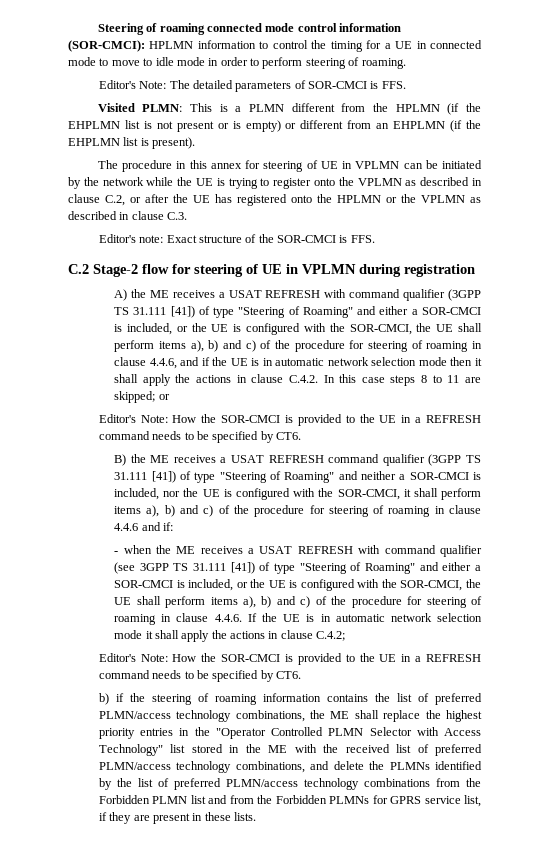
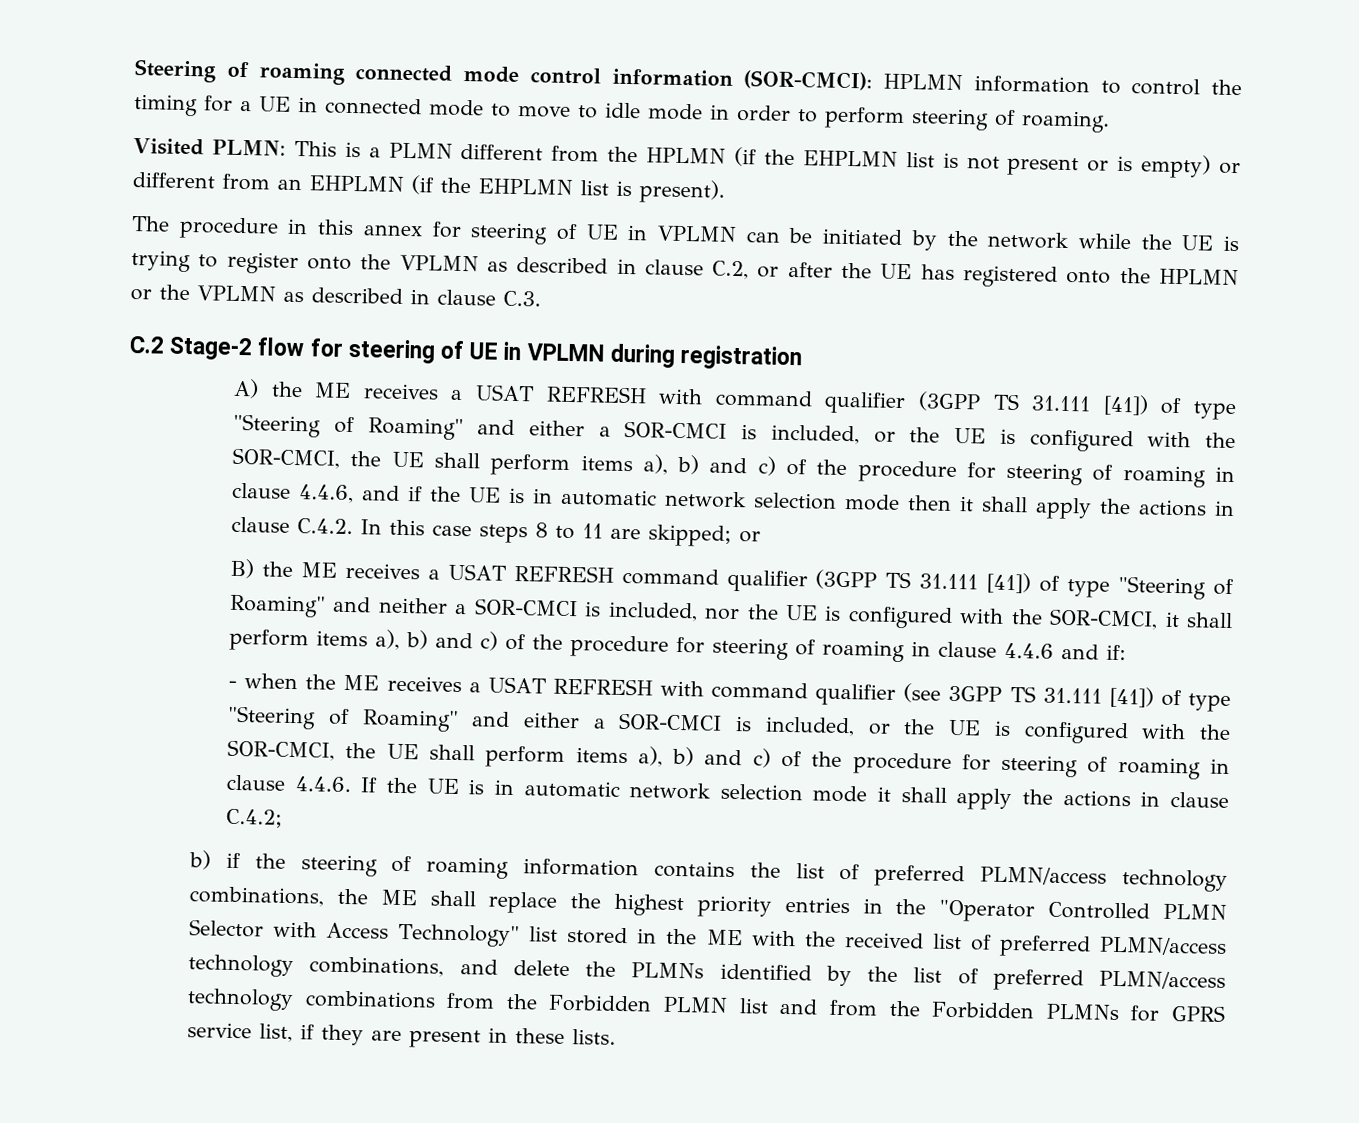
[98,80,406,92] // Editor's Note: The detailed parameters of SOR-CMCI is FFS. -> (1110, 121) none
[98,234,375,243] // Editor's note: Exact structure of the SOR-CMCI is FFS. -> (541, 298) none
[98,414,481,426] [98,431,302,443] // Editor's Note: How the SOR-CMCI is provided to the UE in a REFRESH command needs to be specified by CT6. -> (762, 537) none
[98,653,481,665] [98,670,302,682] // Editor's Note: How the SOR-CMCI is provided to the UE in a REFRESH command needs to be specified by CT6. -> (284, 818) none

